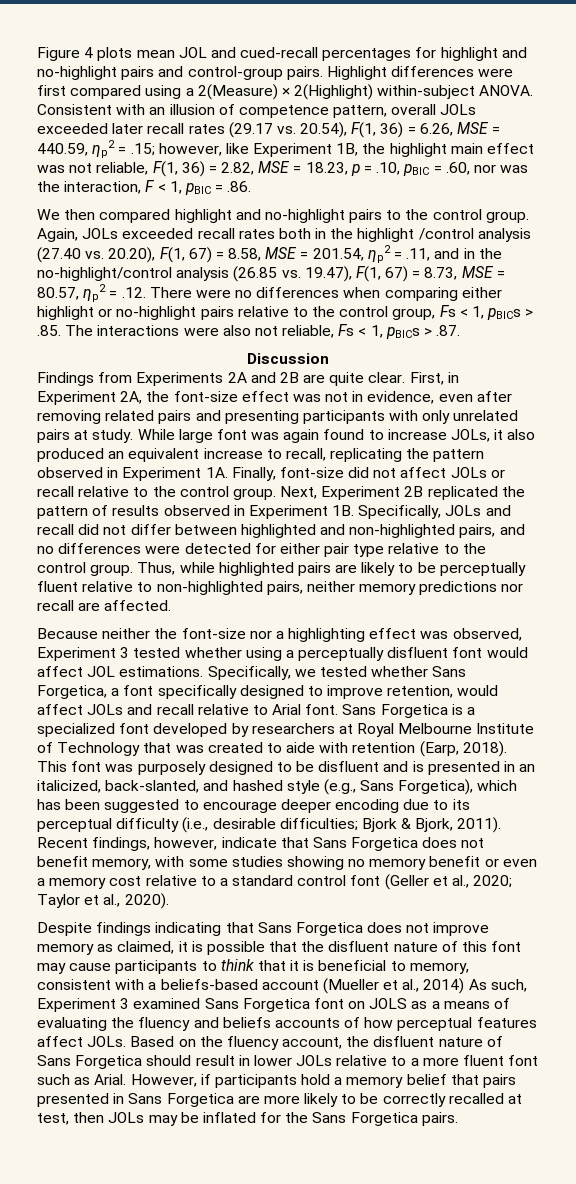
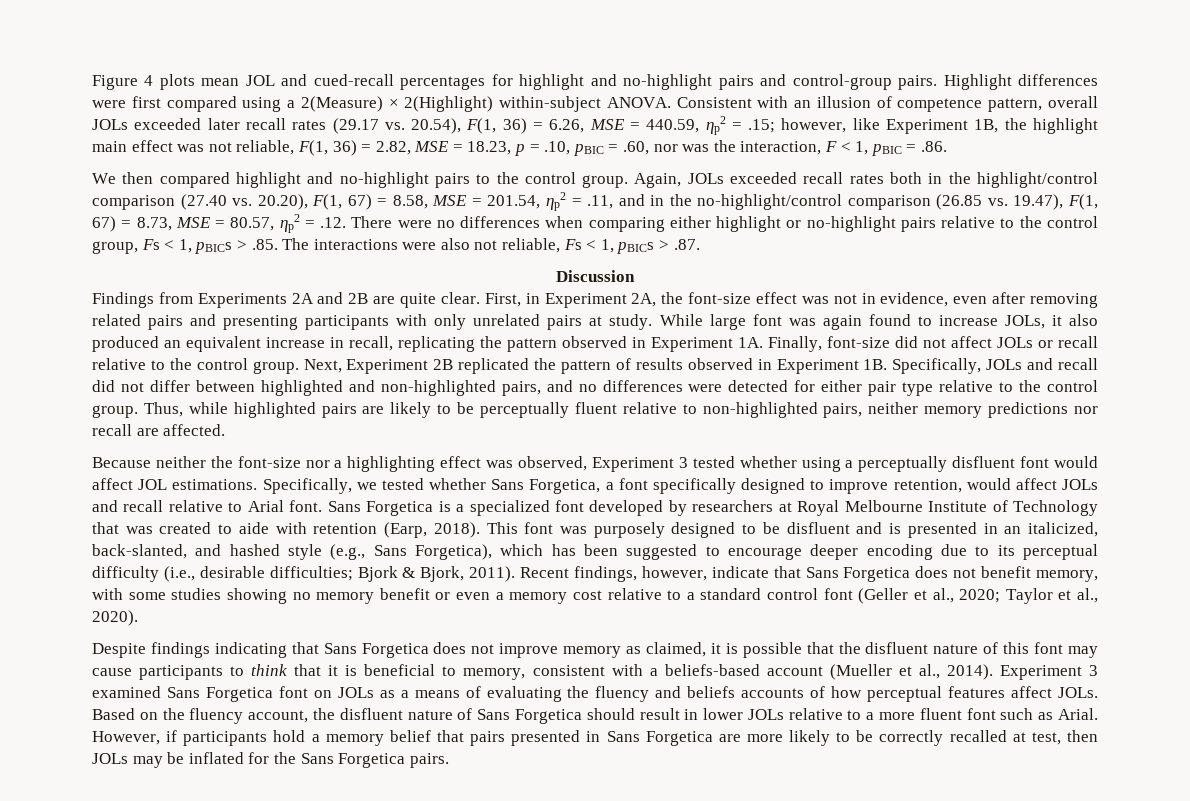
[357,228,531,242] highlight /control analysis -> [976,172,1098,188] [92,195,175,210] highlight/control comparison
[176,267,230,281] analysis -> [847,195,931,210] comparison
[266,449,282,459] to -> [330,337,344,348] in
[423,978,527,994] 2014) As such, -> [946,664,993,680] 2014).
[369,998,408,1009] JOLS -> [337,687,374,698] JOLs

